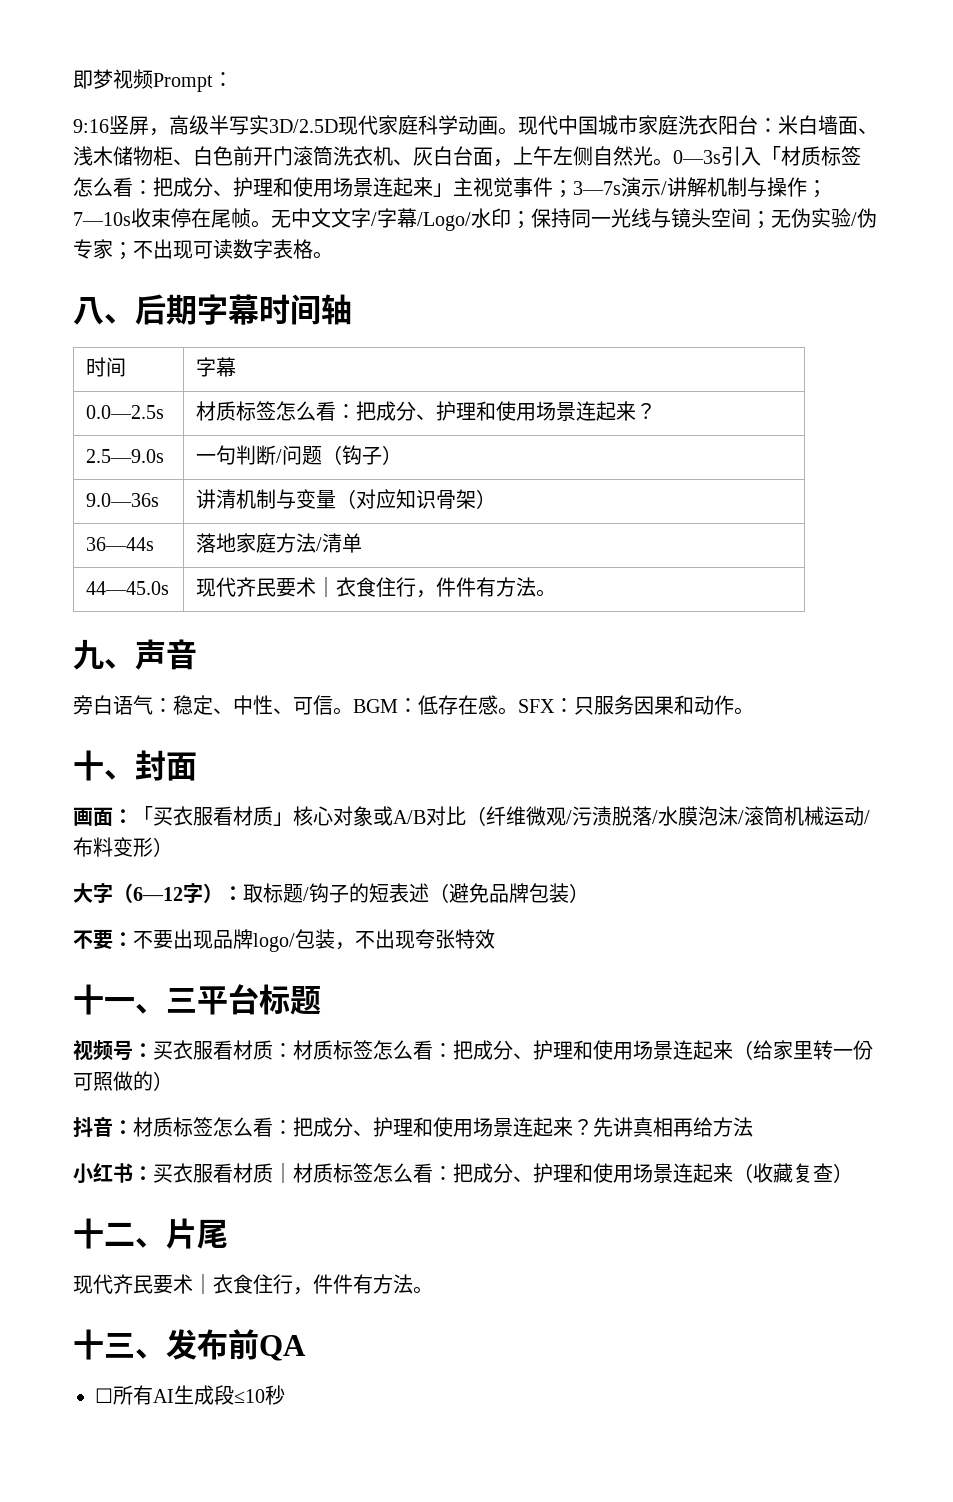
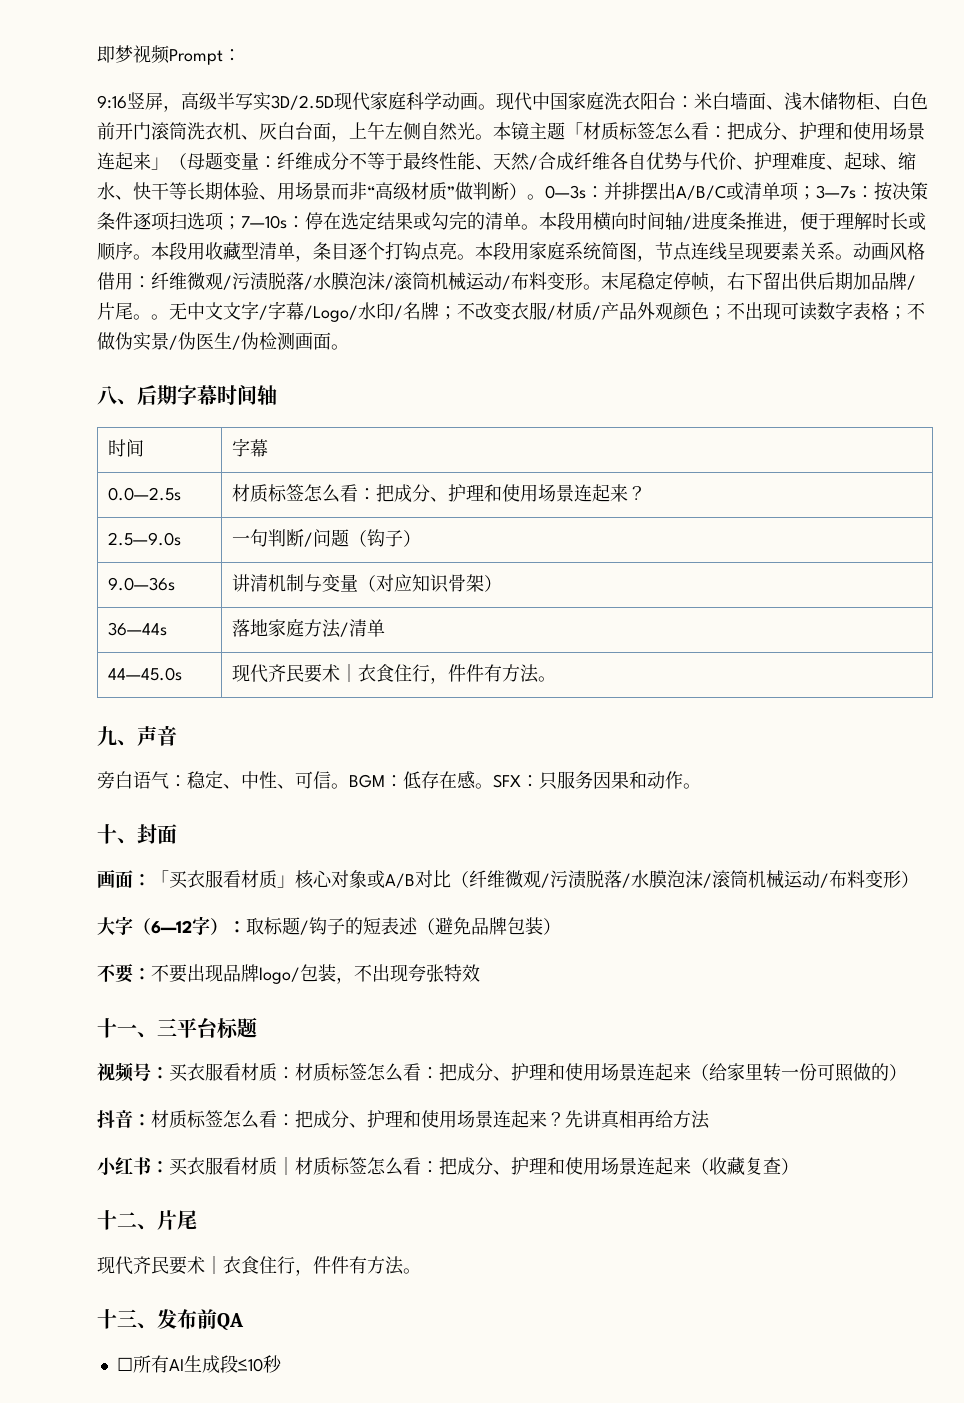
[598,115,638,135] 城市 -> (568, 101) none
[673,146,761,166] 0—3s引入 -> [493,122,565,140] 本镜主题
[453,177,827,198] [73,208,251,228] 主视觉事件；3—7s演示/讲解机制与操作；7—10s收束停在尾帧 -> [169,152,916,171] [97,182,928,201] [97,211,926,232] [97,242,925,262] [97,271,916,292] [97,302,151,320] （母题变量：纤维成分不等于最终性能、天然/合成纤维各自优势与代价、护理难度、起球、缩水、快干等长期体验、用场景而非“高级材质”做判断）。0—3s：并排摆出A/B/C或清单项；3—7s：按决策条件逐项扫选项；7—10s：停在选定结果或勾完的清单。本段用横向时间轴/进度条推进，便于理解时长或顺序。本段用收藏型清单，条目逐个打钩点亮。本段用家庭系统简图，节点连线呈现要素关系。动画风格借用：纤维微观/污渍脱落/水膜泡沫/滚筒机械运动/布料变形。末尾稳定停帧，右下留出供后期加品牌/片尾。
[511,208,877,229] [73,239,113,259] ；保持同一光线与镜头空间；无伪实验/伪专家 -> [394,302,709,321] /名牌；不改变衣服/材质/产品外观颜色
(313, 249) none -> [889,302,925,320] [97,332,331,351] ；不做伪实景/伪医生/伪检测画面

